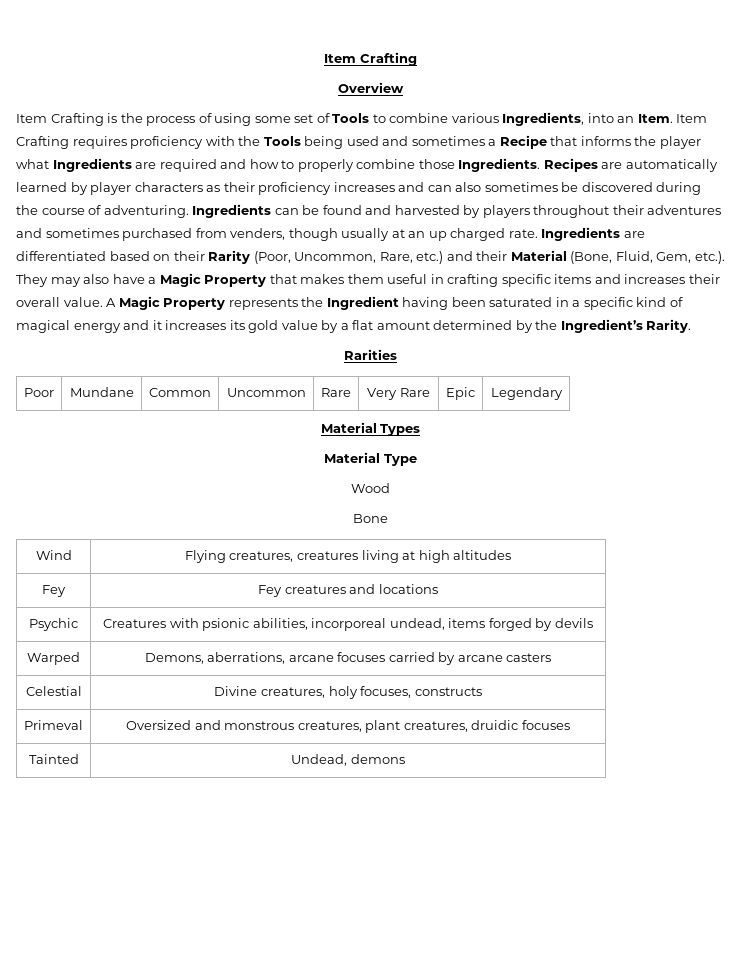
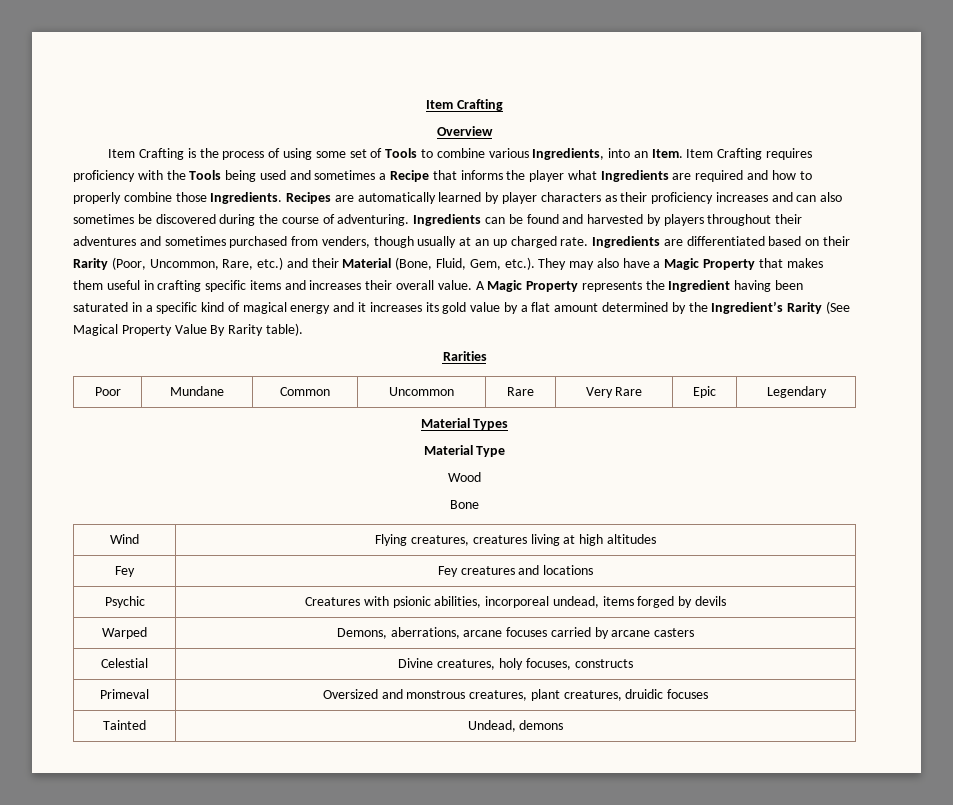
[646,319,692,333] Rarity. -> [787,301,850,314] [73,323,303,336] Rarity (See Magical Property Value By Rarity table).

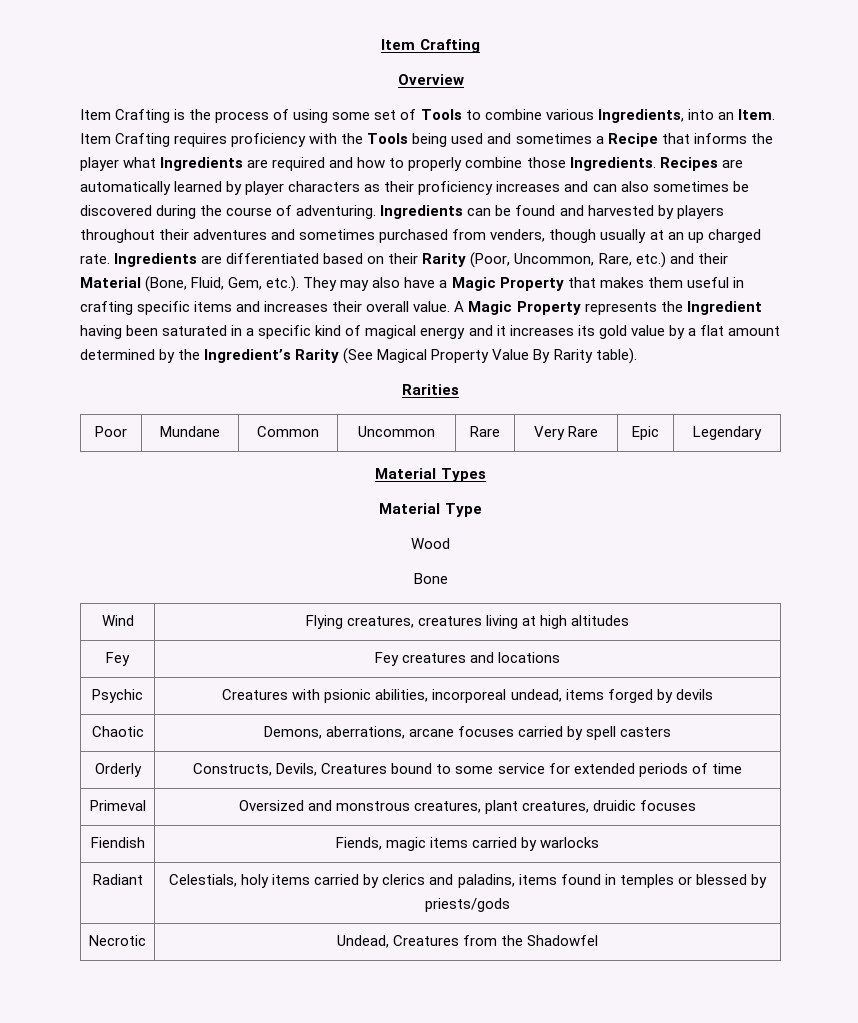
[102,627,147,639] Warped -> [91,726,144,737] Chaotic
[611,630,651,637] arcane -> [586,726,617,740] spell
[101,658,148,668] [398,658,633,670] Celestial | Divine creatures, holy focuses, constructs -> [94,763,142,777] [193,763,742,777] Orderly | Constructs, Devils, Creatures bound to some service for extended periods of time
[103,720,146,730] [467,720,564,732] Tainted | Undead, demons -> [90,837,145,848] [335,837,600,851] [92,874,143,885] [169,874,767,888] [425,898,510,912] [89,935,146,946] [336,935,599,948] Fiendish | Fiends, magic items carried by warlocks // Radiant | Celestials, holy items carried by clerics and paladins, items found in temples or blessed by priests/gods // Necrotic | Undead, Creatures from the Shadowfel

